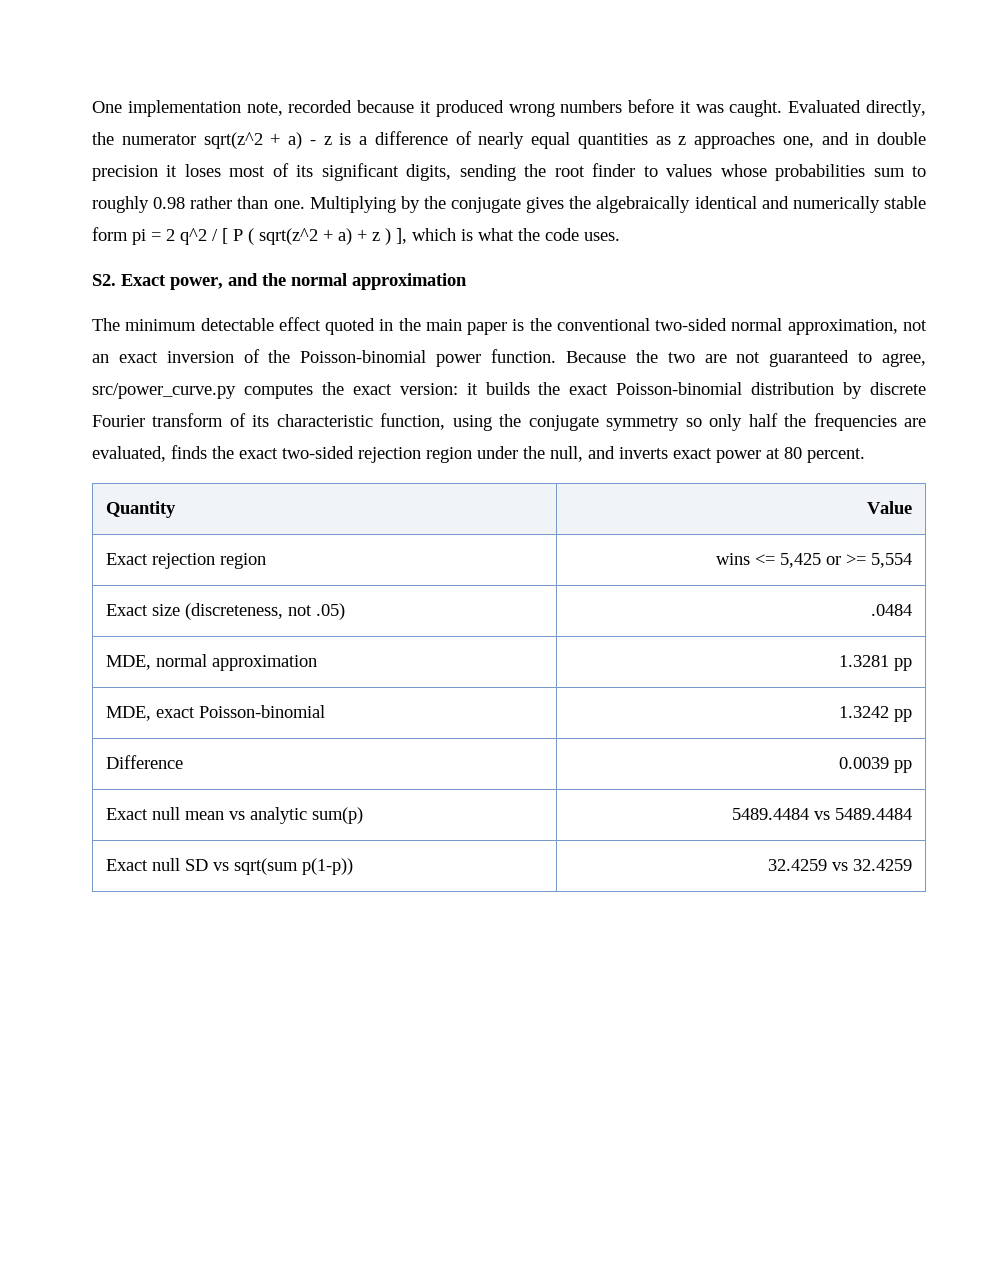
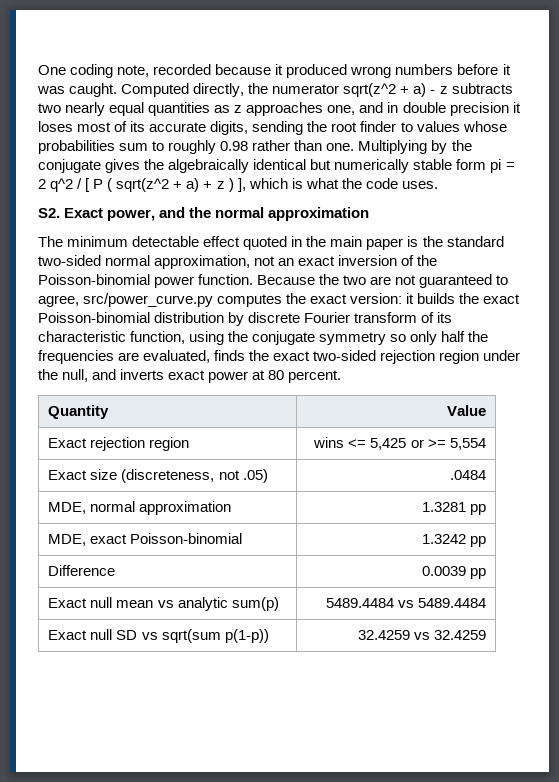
[127,100,241,117] implementation -> [70,64,114,78] coding
[788,100,862,113] Evaluated -> [121,83,190,97] Computed
[339,131,472,145] is a difference of -> [451,83,513,94] [38,103,61,113] subtracts two
[321,163,399,181] significant -> [149,122,207,132] accurate
[761,196,789,209] and -> [310,159,332,170] but
[556,318,650,331] conventional -> [446,236,504,247] standard

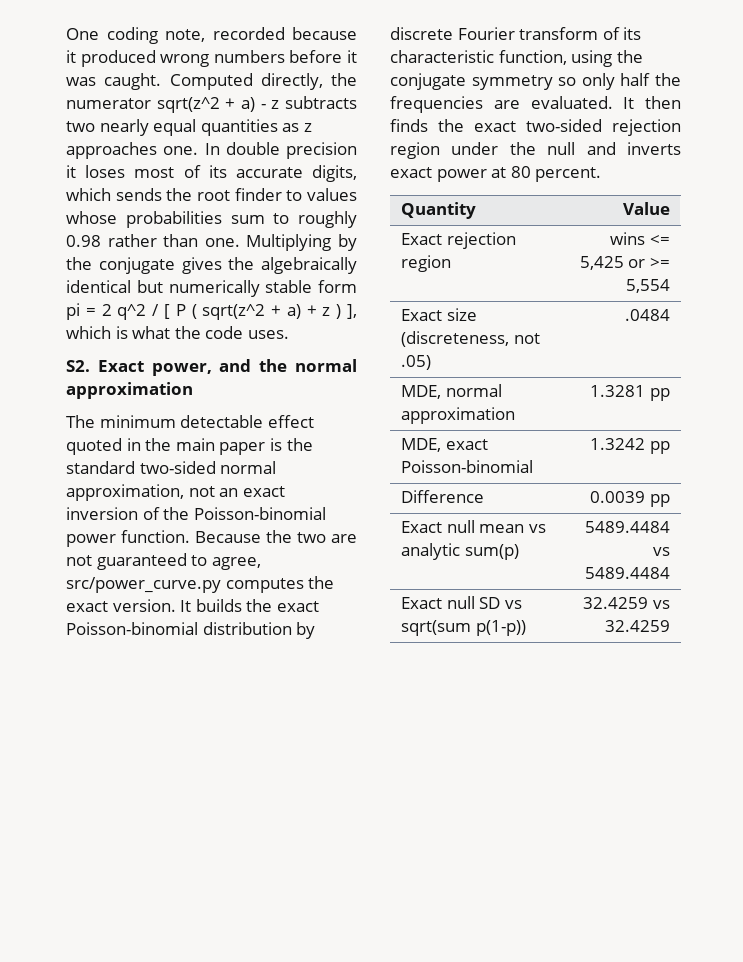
[327,102,399,115] one, and in -> [163,143,220,155] one. In
[252,121,304,135] sending -> [66,188,162,201] which sends
[350,293,415,304] version: it -> [112,599,192,612] version. It
[143,350,211,363] evaluated, -> [530,96,681,109] evaluated. It then
[62,369,89,382] null, -> [547,142,576,155] null

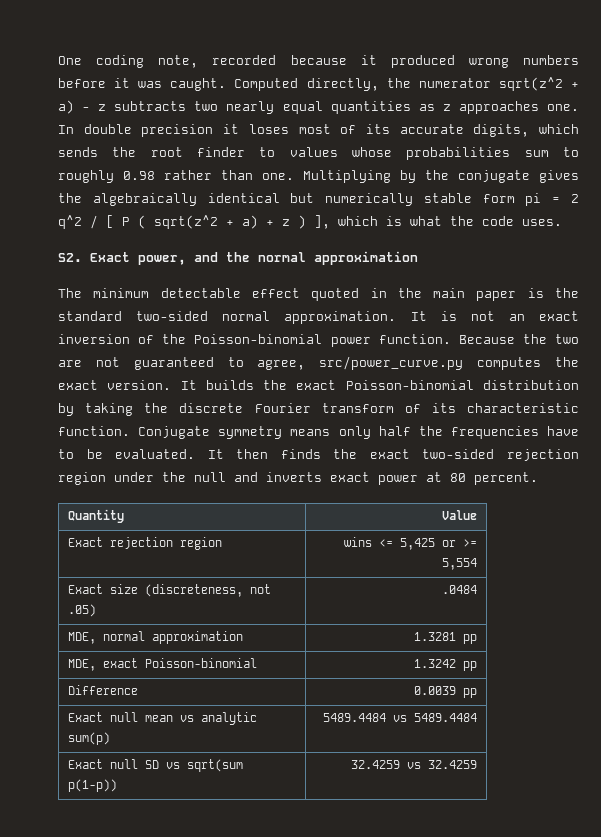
[66,484,184,501] approximation, -> [284,311,457,324] approximation. It is
(316, 630) none -> [85,403,169,416] taking the
[498,50,643,67] [390,73,577,90] function, using the conjugate symmetry so -> [58,426,331,439] function. Conjugate symmetry means
[493,100,520,109] are -> [547,426,579,436] [58,449,103,459] have to be

